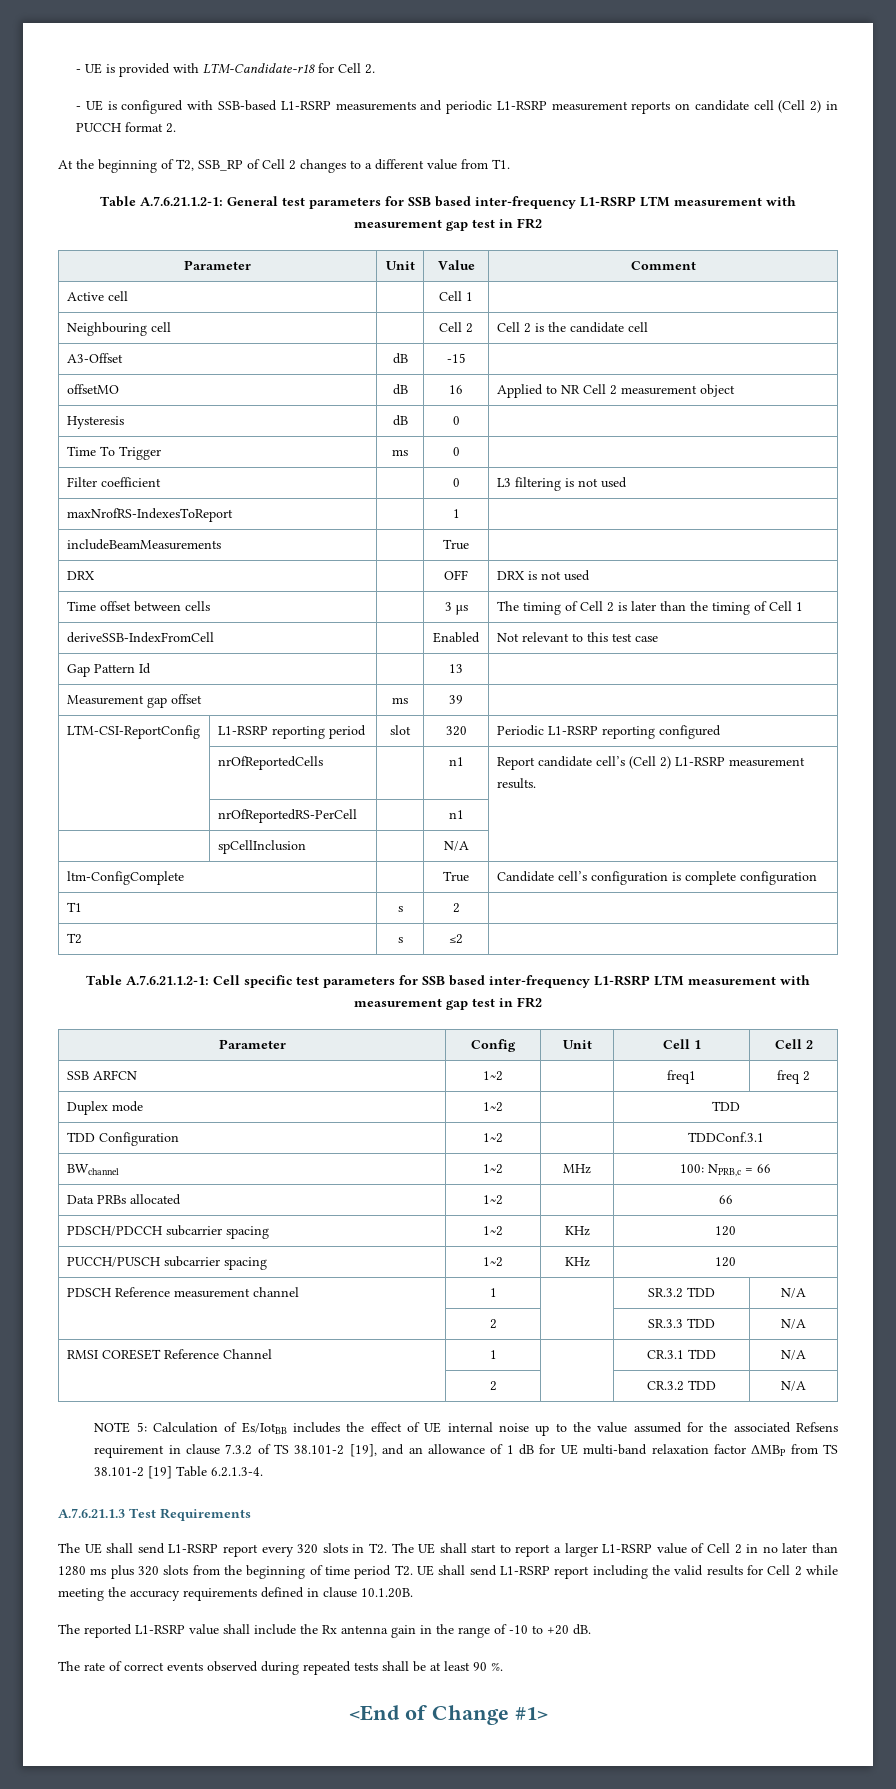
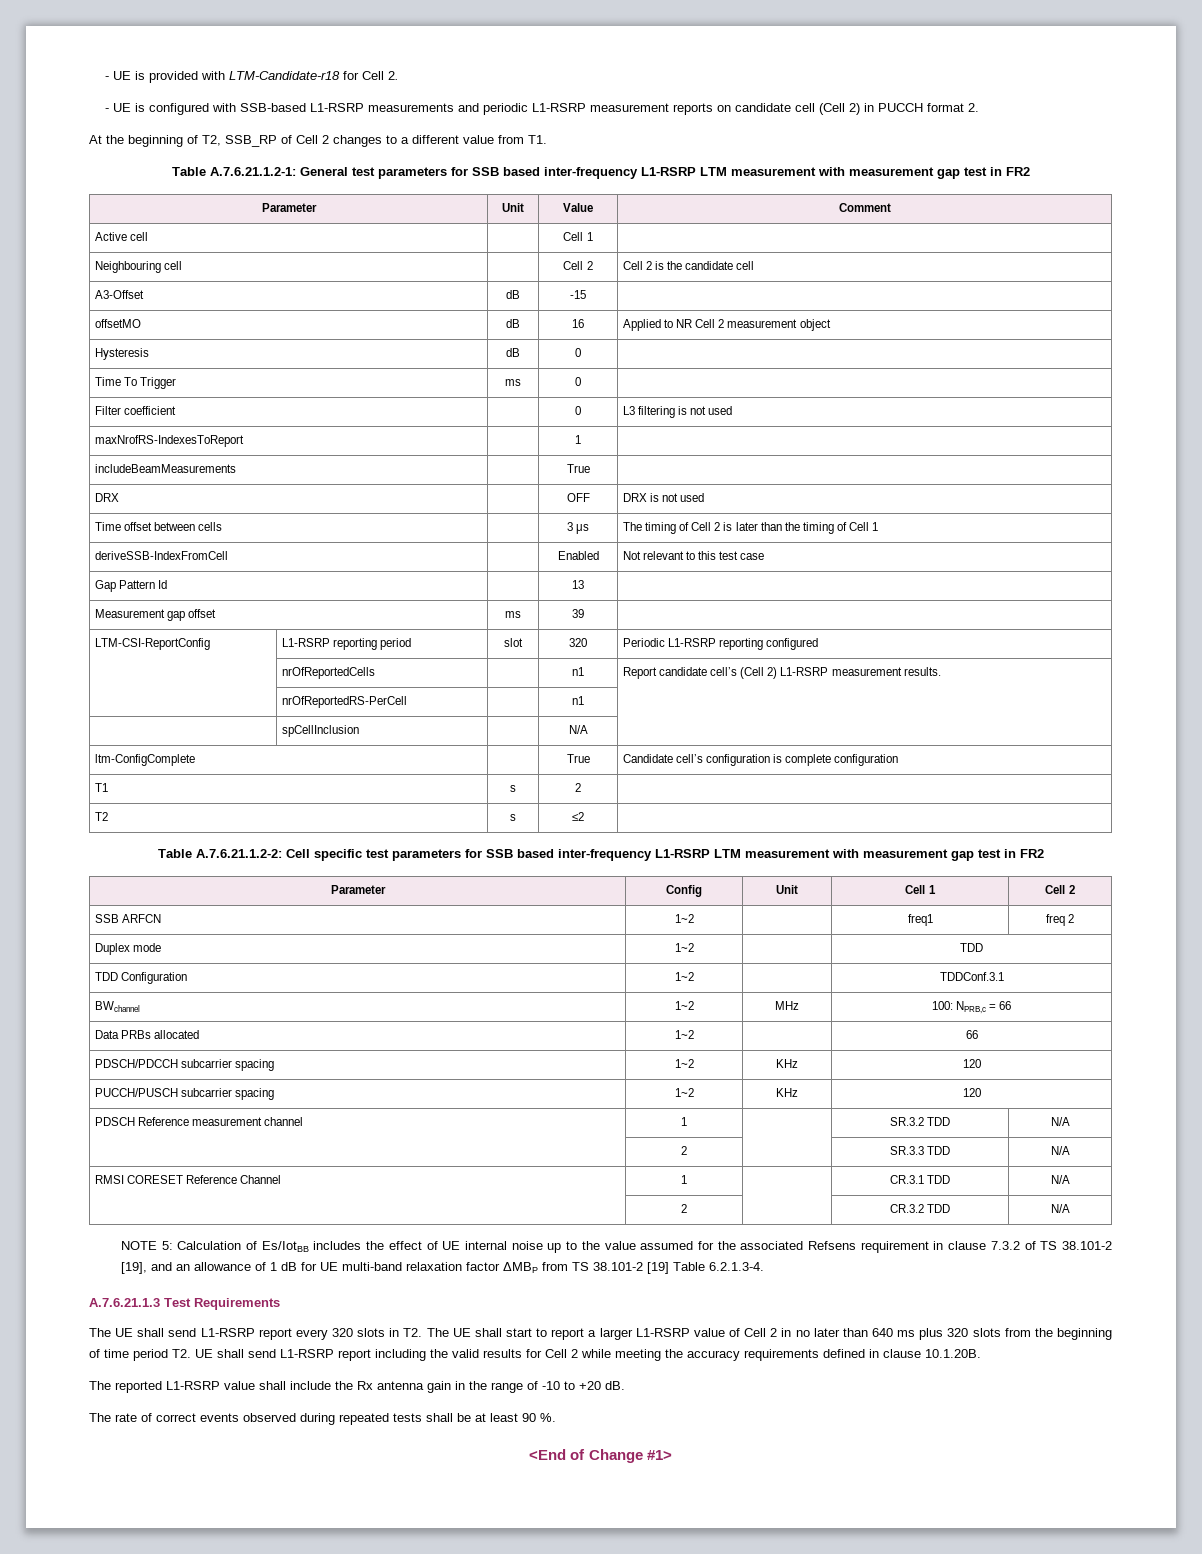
[126,975,209,985] A.7.6.21.1.2-1: -> [195,849,282,858] A.7.6.21.1.2-2:
[58,1566,86,1576] 1280 -> [872,1328,893,1337] 640

